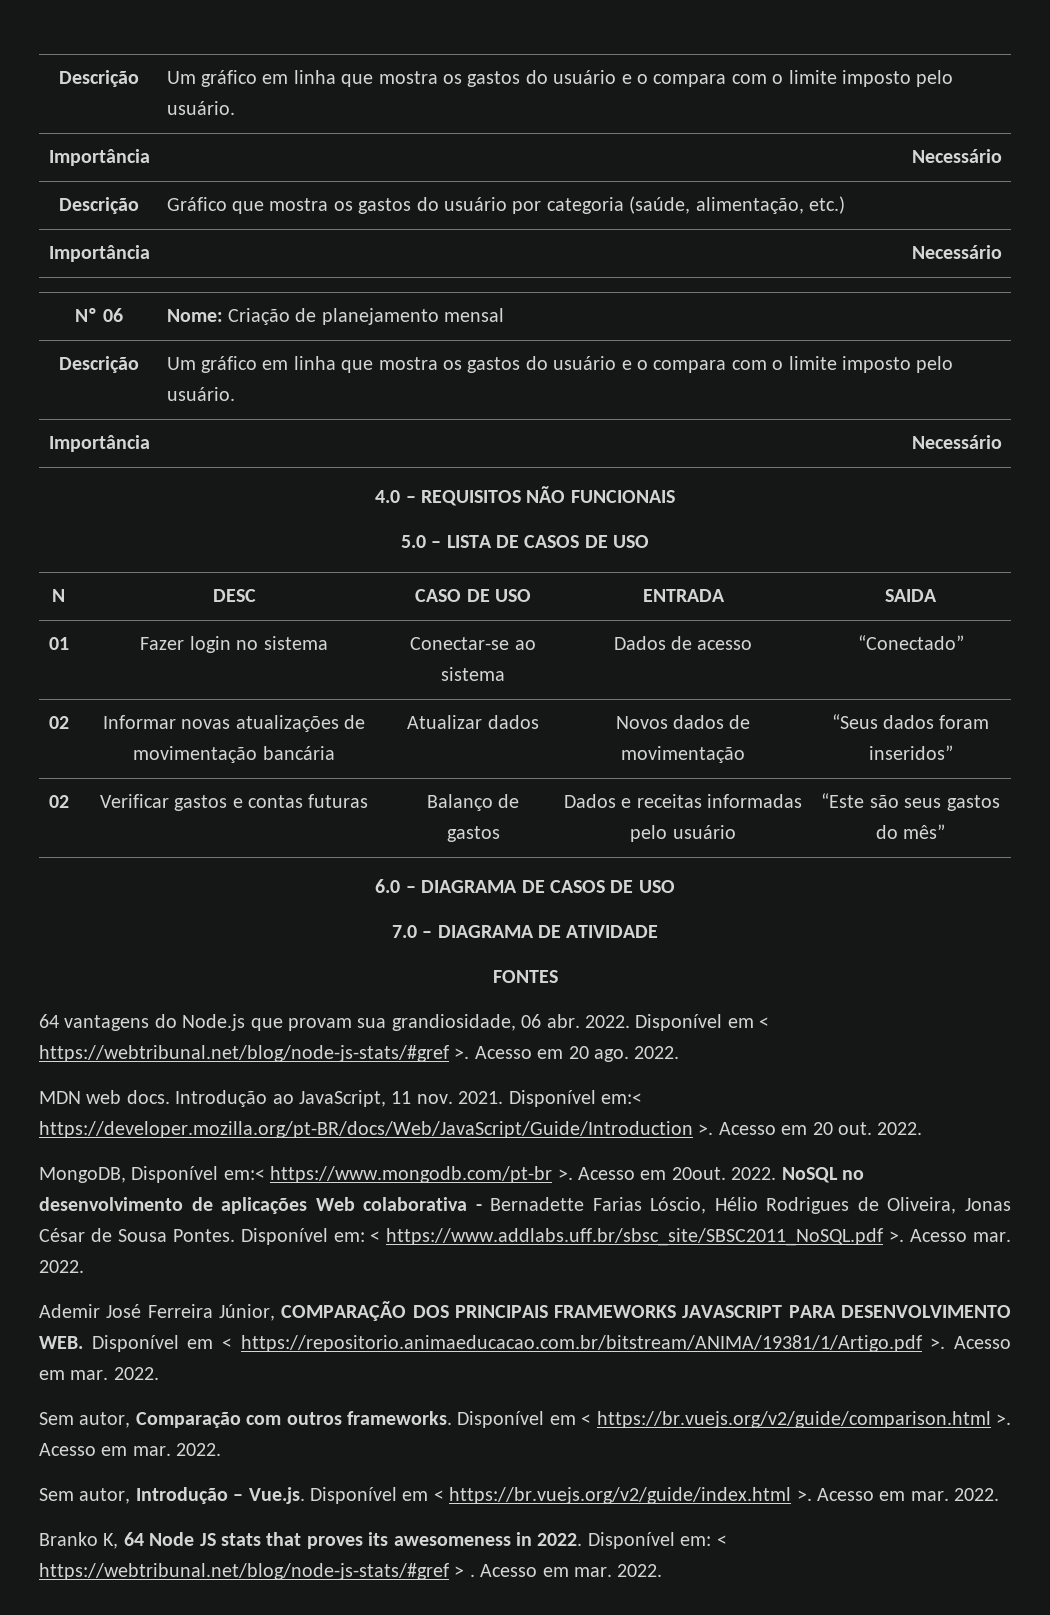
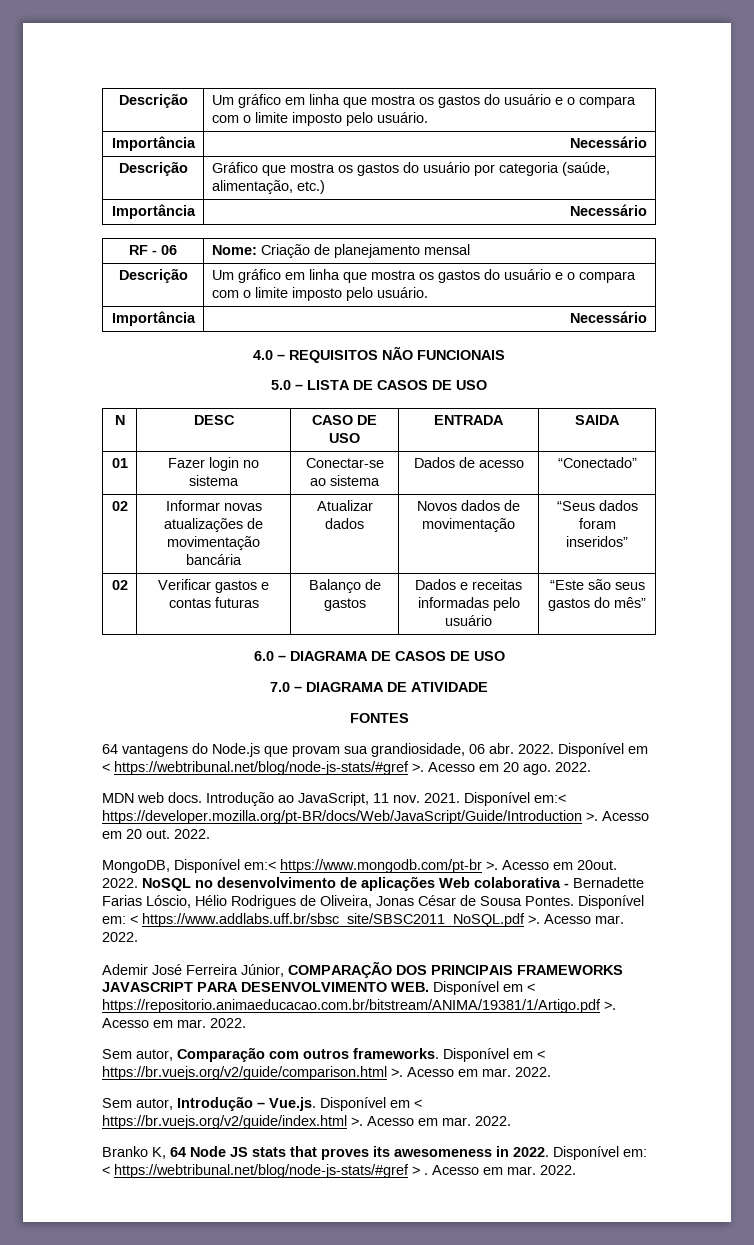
[75,308,98,322] Nº -> [129,245,157,255] RF -

